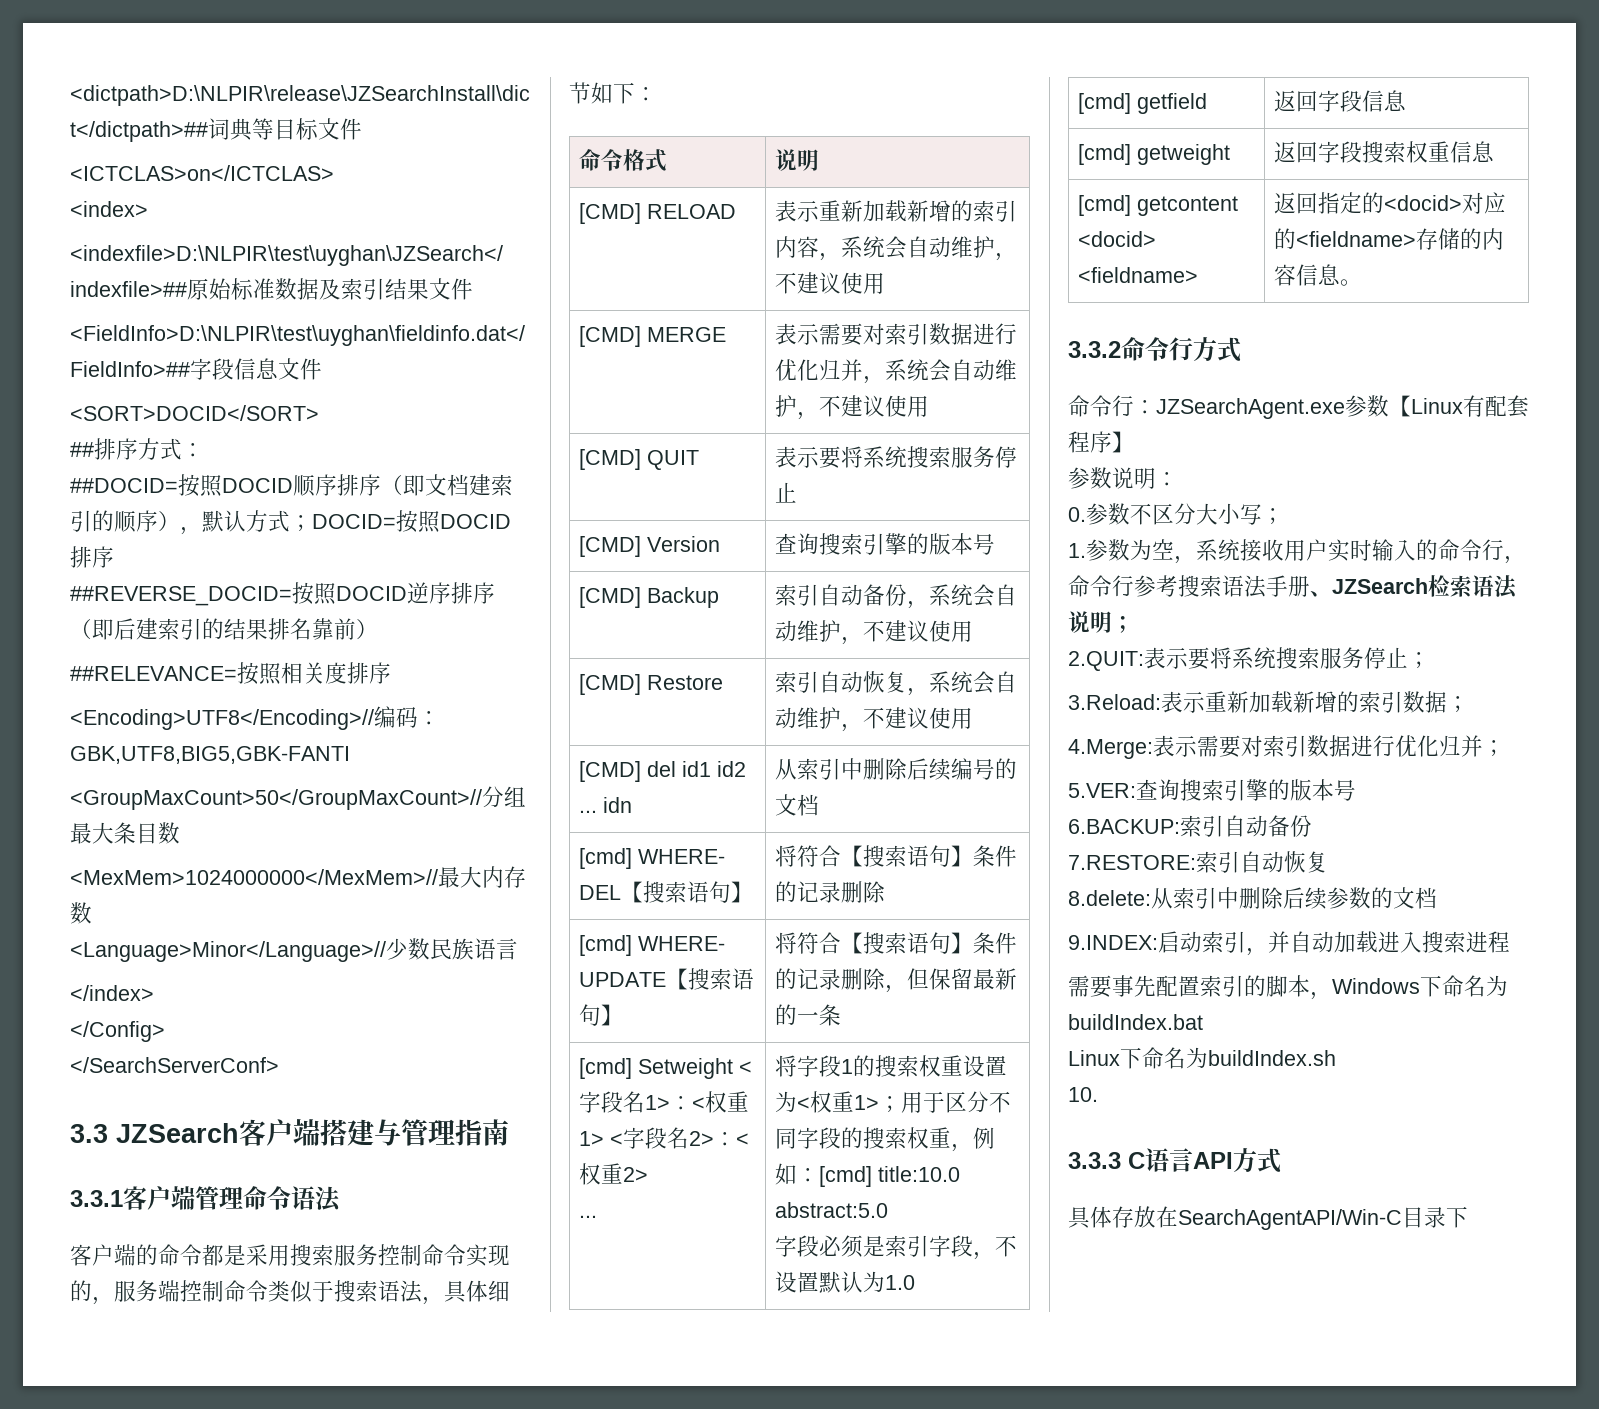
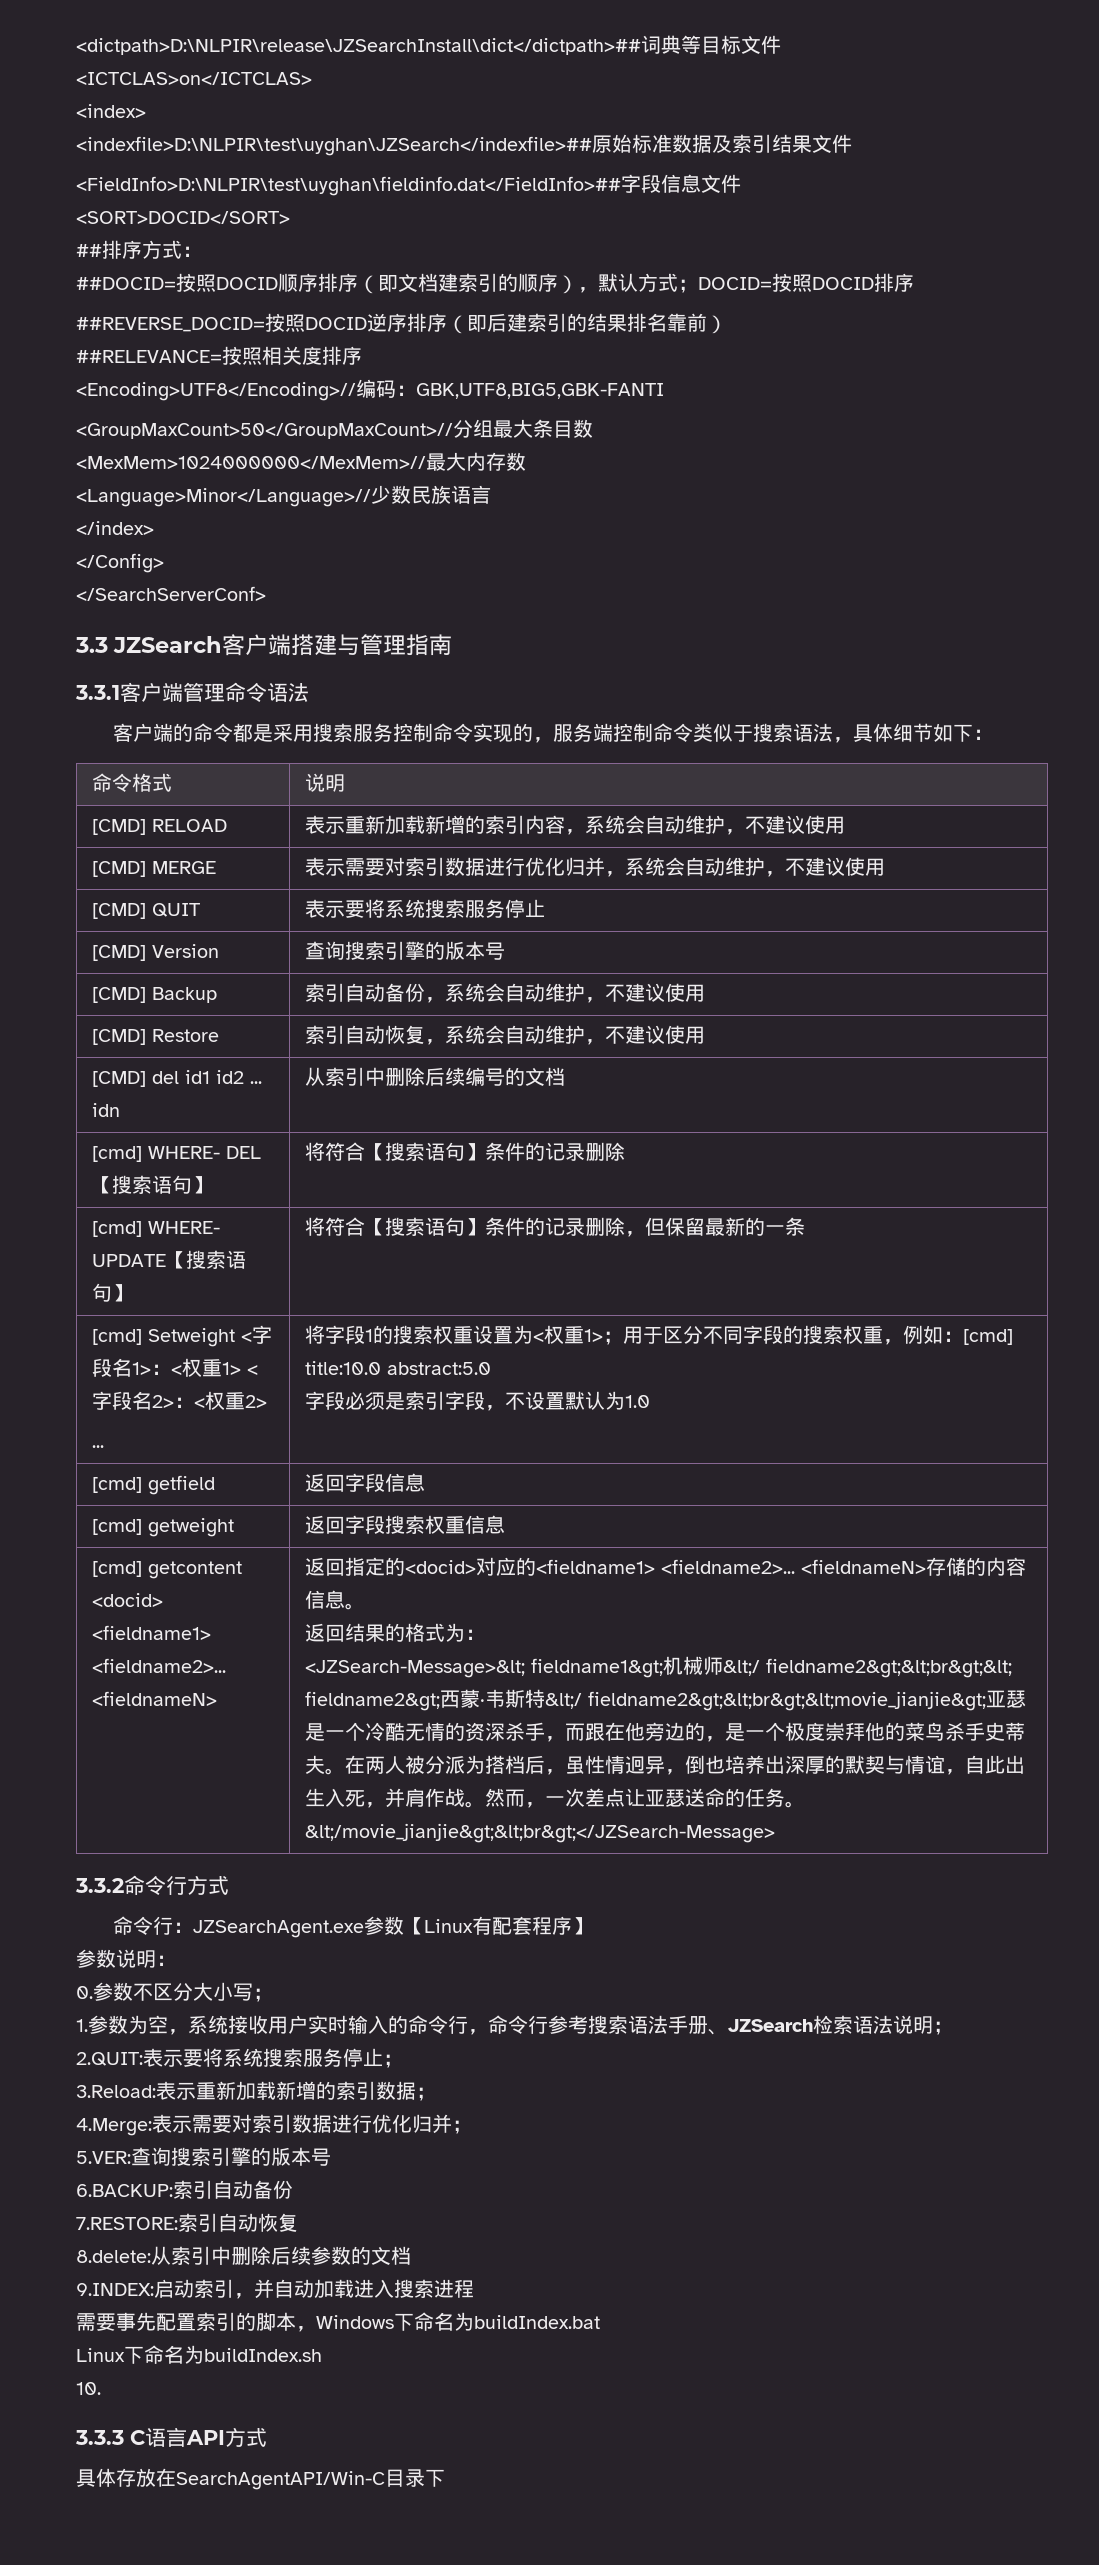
[1078,267,1199,283] <fieldname> -> [91,1625,211,1640] [91,1658,226,1673] [91,1691,217,1706] <fieldname1> <fieldname2>... <fieldnameN>
[1296,231,1417,247] <fieldname> -> [535,1559,926,1574] <fieldname1> <fieldname2>... <fieldnameN>
(1363, 282) none -> [304,1623,485,1642] [304,1656,1012,1678] [304,1689,1026,1711] [304,1722,1025,1742] [304,1755,1025,1775] [304,1788,805,1808] [304,1823,775,1843] // 返回结果的格式为： // <JZSearch-Message>&lt; fieldname1&gt;机械师&lt;/ fieldname2&gt;&lt;br&gt;&lt; fieldname2&gt;西蒙·韦斯特&lt;/ fieldname2&gt;&lt;br&gt;&lt;movie_jianjie&gt;亚瑟是一个冷酷无情的资深杀手，而跟在他旁边的，是一个极度崇拜他的菜鸟杀手史蒂夫。在两人被分派为搭档后，虽性情迥异，倒也培养出深厚的默契与情谊，自此出生入死，并肩作战。然而，一次差点让亚瑟送命的任务。&lt;/movie_jianjie&gt;&lt;br&gt;</JZSearch-Message>

